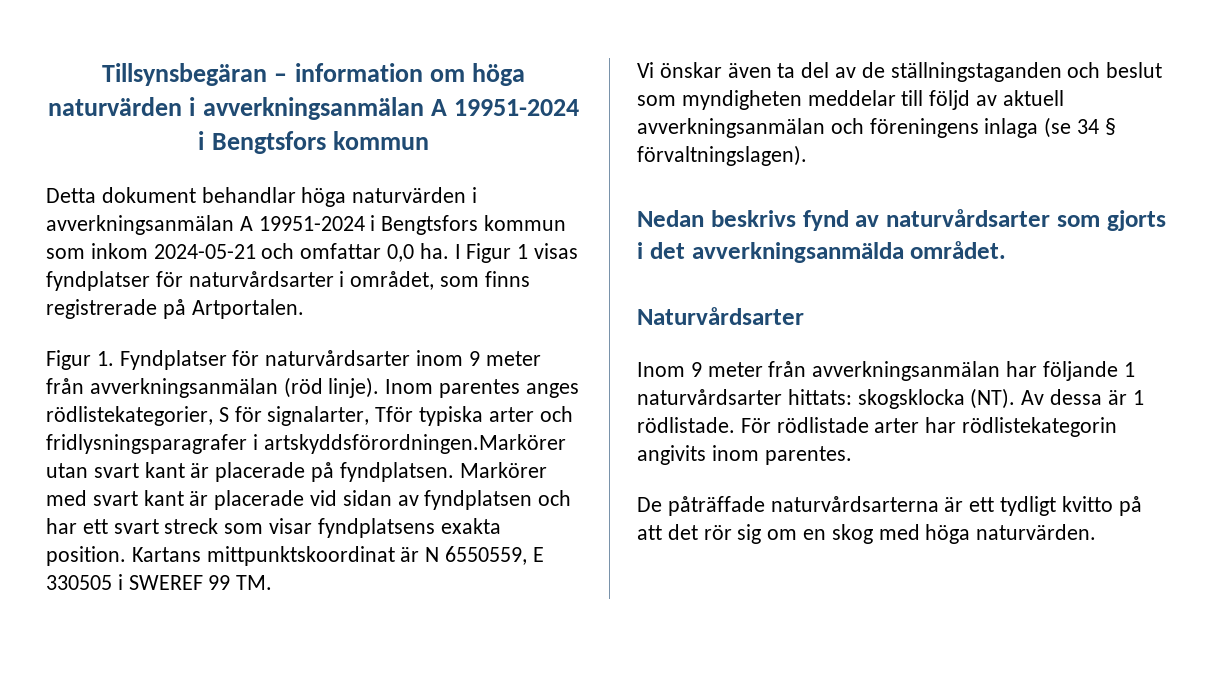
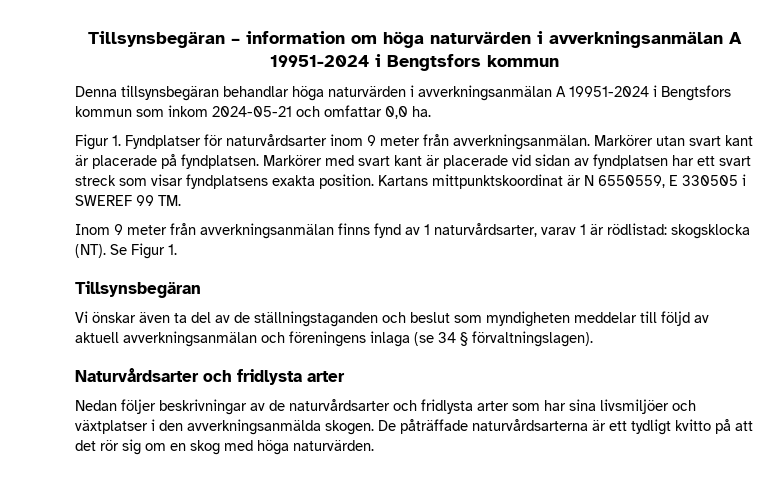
[46,187,196,203] Detta dokument -> [75,85,219,101] Denna tillsynsbegäran
[454,243,579,263] [46,271,530,291] [46,299,304,319] I Figur 1 visas fyndplatser för naturvårdsarter i området, som finns registrerade på Artportalen. -> (431, 111) none
[89,377,579,398] [46,406,573,426] [46,434,566,454] avverkningsanmälan (röd linje). Inom parentes anges rödlistekategorier, S för signalarter, Tför typiska arter och fridlysningsparagrafer i artskyddsförordningen.Markörer -> [453,134,653,150] avverkningsanmälan. Markörer
[538,490,572,506] och -> (668, 161) none
(273, 582) none -> [75,223,750,239] [75,243,177,259] [75,281,201,298] // Inom 9 meter från avverkningsanmälan finns fynd av 1 naturvårdsarter, varav 1 är rödlistad: skogsklocka (NT). Se Figur 1. // Tillsynsbegäran
[637,209,1166,231] [637,241,1007,263] [637,307,804,325] [637,361,1135,381] [637,388,1144,409] [637,417,1118,437] [637,445,852,465] Nedan beskrivs fynd av naturvårdsarter som gjorts i det avverkningsanmälda området. // Naturvårdsarter // Inom 9 meter från avverkningsanmälan har följande 1 naturvårdsarter hittats: skogsklocka (NT). Av dessa är 1 rödlistade. För rödlistade arter har rödlistekategorin angivits inom parentes. // -> [75,368,345,385] [75,399,696,415] [75,419,374,435] Naturvårdsarter och fridlysta arter // Nedan följer beskrivningar av de naturvårdsarter och fridlysta arter som har sina livsmiljöer och växtplatser i den avverkningsanmälda skogen.

